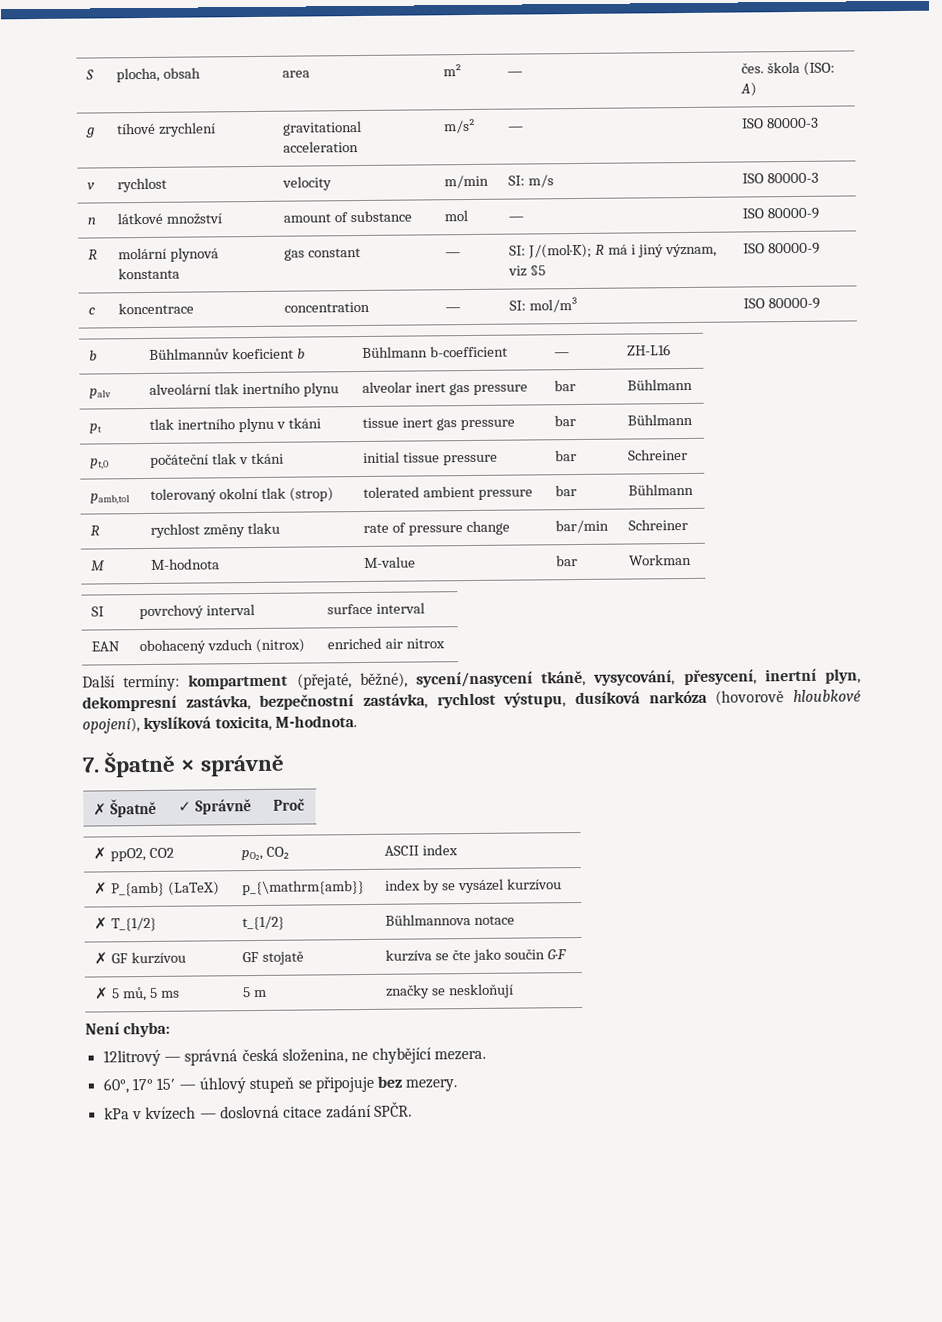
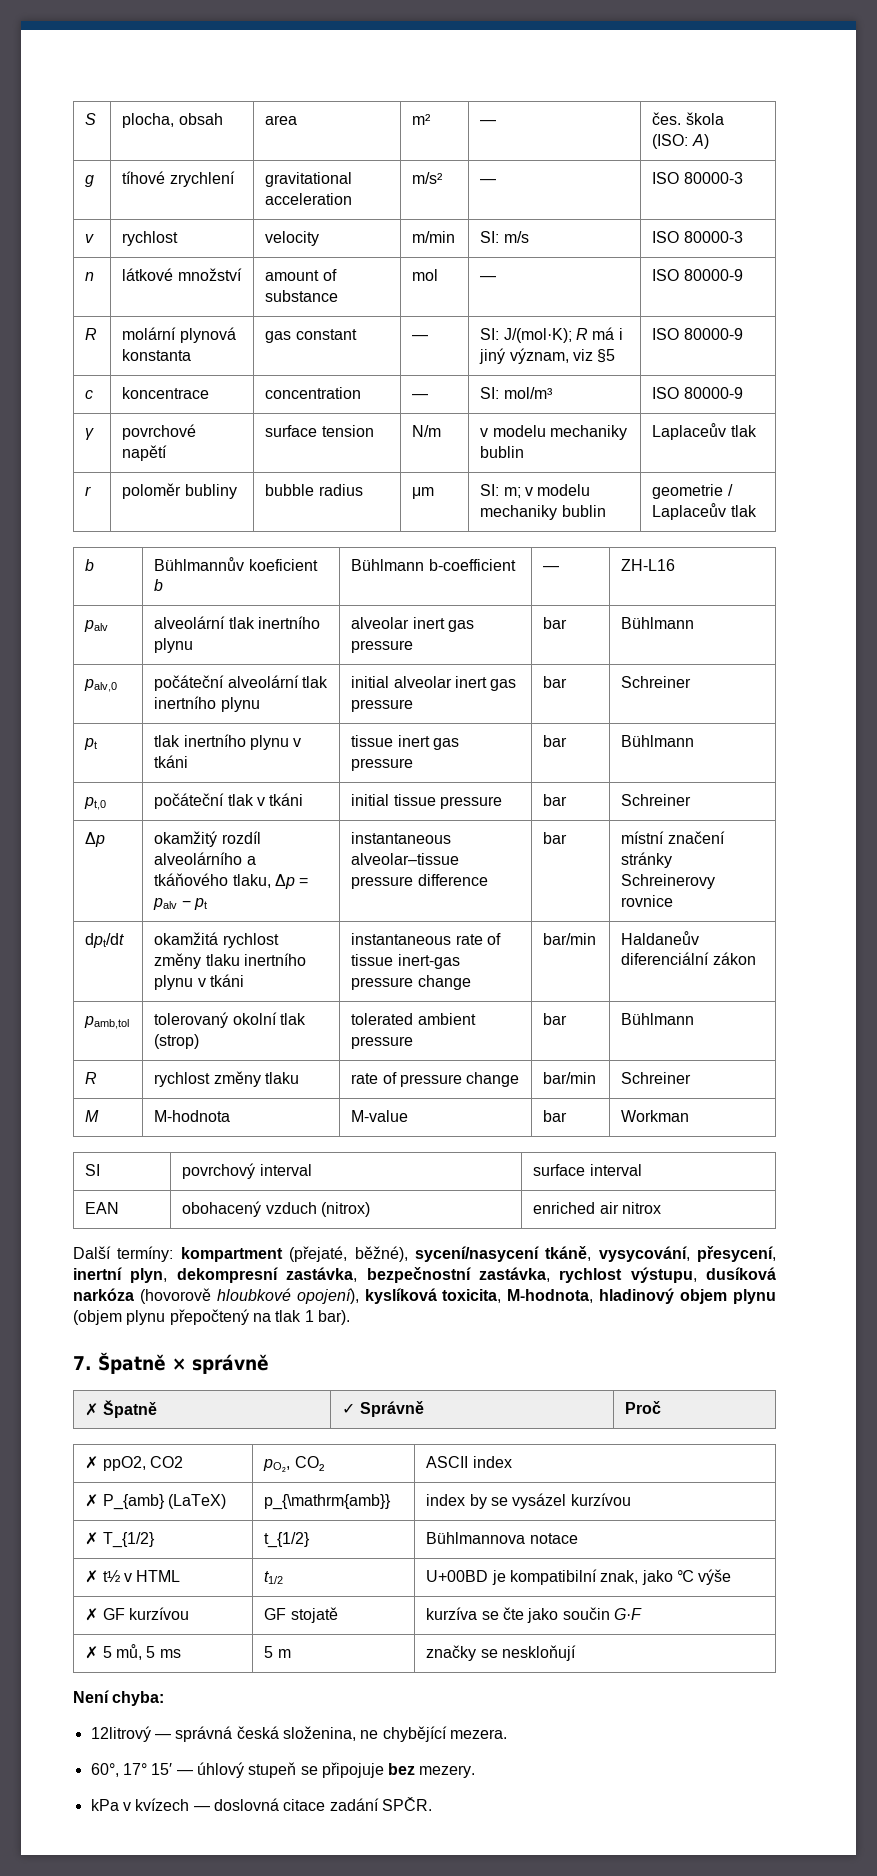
(820, 303) none -> [85,428,95,440] [122,424,197,440] [122,445,168,461] [265,425,374,437] [412,425,442,437] [480,425,627,440] [480,446,525,458] [652,423,757,440] [85,486,92,496] [122,483,237,499] [265,484,363,496] [412,487,435,499] [480,484,591,498] [480,505,606,520] [652,484,733,499] [652,503,757,520] // γ | povrchové napětí | surface tension | N/m | v modelu mechaniky bublin | Laplaceův tlak // r | poloměr bubliny | bubble radius | μm | SI: m; v modelu mechaniky bublin | geometrie / Laplaceův tlak
(694, 384) none -> [84,679,118,692] [154,675,328,691] [154,696,260,712] [351,676,517,691] [351,699,414,712] [543,676,568,688] [621,676,692,688] // palv,0 | počáteční alveolární tlak inertního plynu | initial alveolar inert gas pressure | bar | Schreiner
(689, 454) none -> [85,832,106,847] [154,831,261,847] [154,852,256,865] [154,873,309,889] [153,898,207,910] [351,832,452,844] [351,853,460,865] [351,874,488,889] [543,832,568,844] [621,831,725,844] [621,852,673,868] [621,874,716,889] [621,895,674,907] [85,933,125,948] [154,932,279,948] [154,953,306,969] [154,974,244,990] [351,933,501,945] [351,954,460,969] [351,975,471,990] [543,933,597,945] [621,931,700,945] [621,952,756,965] // Δp | okamžitý rozdíl alveolárního a tkáňového tlaku, Δp = palv − pt | instantaneous alveolar–tissue pressure difference | bar | místní značení stránky Schreinerovy rovnice // dpt/dt | okamžitá rychlost změny tlaku inertního plynu v tkáni | instantaneous rate of tissue inert-gas pressure change | bar/min | Haldaneův diferenciální zákon
[274,715,357,728] M-hodnota. -> [507,1288,777,1304] [73,1309,350,1325] M-hodnota, hladinový objem plynu (objem plynu přepočtený na tlak 1 bar).
(515, 920) none -> [85,1570,181,1583] [264,1571,284,1584] [426,1569,732,1585] // ✗ t½ v HTML | t1/2 | U+00BD je kompatibilní znak, jako ℃ výše

